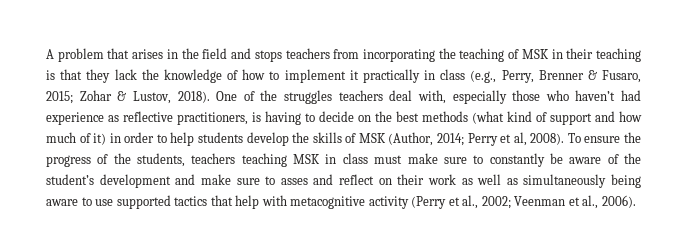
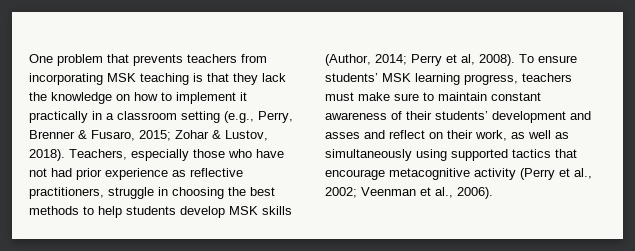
[46,49,54,59] A -> [29,54,53,63] One
[132,48,594,62] arises in the field and stops teachers from incorporating the teaching of MSK in their -> [133,54,267,66] [29,73,136,85] prevents teachers from incorporating MSK
[227,70,239,80] of -> [116,94,130,101] on
[440,69,466,80] class -> [106,111,220,123] a classroom setting
[216,90,641,104] [46,111,642,125] [46,132,386,146] One of the struggles teachers deal with, especially those who haven’t had experience as reflective practitioners, is having to decide on the best methods (what kind of support and how much of it) in order to help students develop the skills of MSK -> [69,149,284,161] [29,168,243,180] [29,187,275,199] [29,206,292,218] Teachers, especially those who have not had prior experience as reflective practitioners, struggle in choosing the best methods to help students develop MSK skills
[623,132,641,143] [46,153,642,167] [46,174,276,188] the progress of the students, teachers teaching MSK in class must make sure to constantly be aware of the student’s development and make sure to -> [325,73,572,85] [325,92,541,101] [325,111,591,123] students’ MSK learning progress, teachers must make sure to maintain constant awareness of their students’ development and
[427,174,456,185] work -> [475,130,507,141] work,
[611,174,641,188] [46,197,114,206] being aware to use -> [416,149,447,161] using
[235,195,287,209] help with -> [325,169,385,180] encourage

